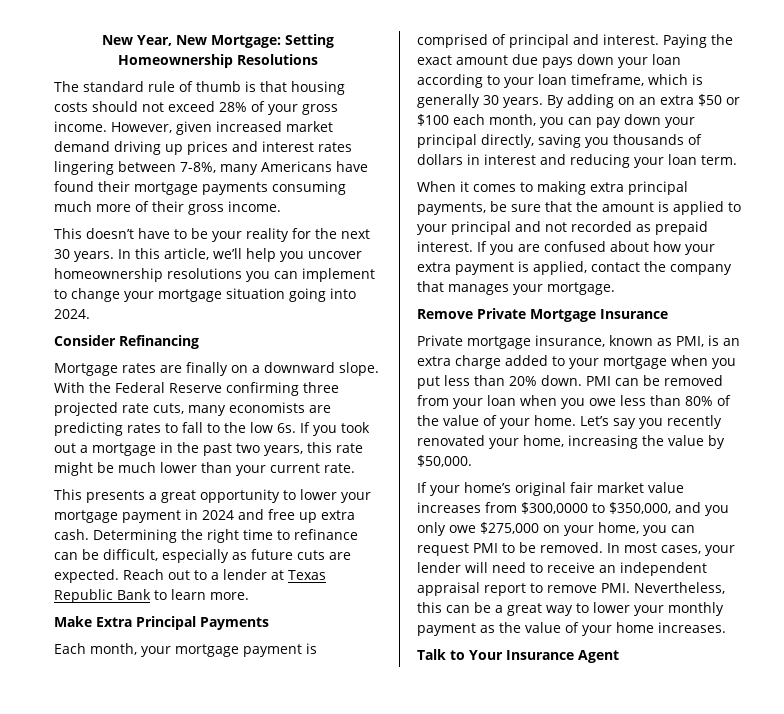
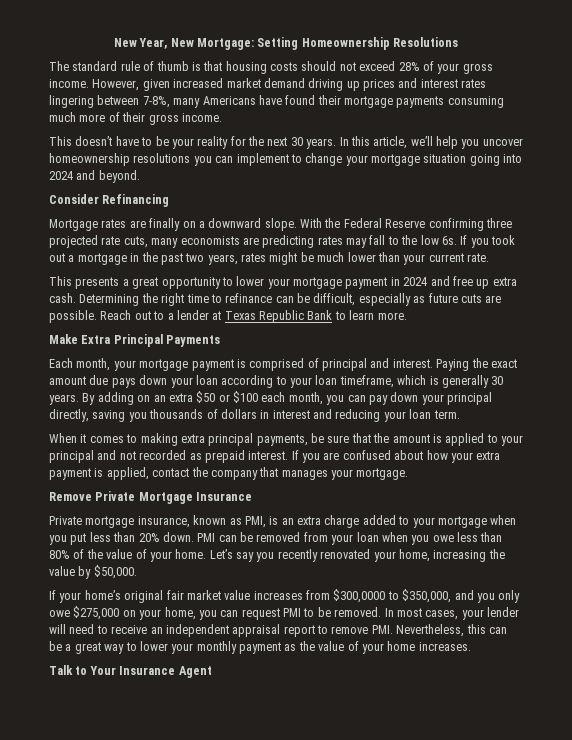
[54,309,90,319] 2024. -> [49,170,140,183] 2024 and beyond.
[165,423,178,433] to -> [346,238,367,248] may
[307,442,363,453] this rate -> [241,253,266,262] rates
[54,569,119,583] expected. -> [49,310,97,323] possible.

